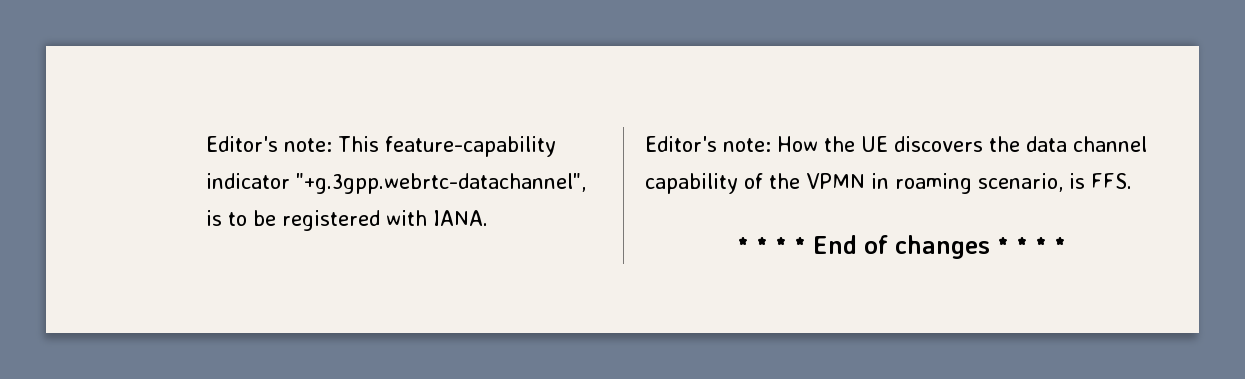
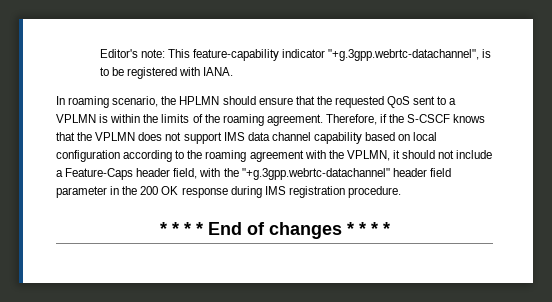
[645,136,1147,152] [645,173,1132,194] Editor's note: How the UE discovers the data channel capability of the VPMN in roaming scenario, is FFS. -> [56,96,457,108] [56,114,486,126] [56,132,438,144] [56,150,493,162] [56,168,451,180] [56,186,401,198] In roaming scenario, the HPLMN should ensure that the requested QoS sent to a VPLMN is within the limits of the roaming agreement. Therefore, if the S-CSCF knows that the VPLMN does not support IMS data channel capability based on local configuration according to the roaming agreement with the VPLMN, it should not include a Feature-Caps header field, with the "+g.3gpp.webrtc-datachannel" header field parameter in the 200 OK response during IMS registration procedure.

